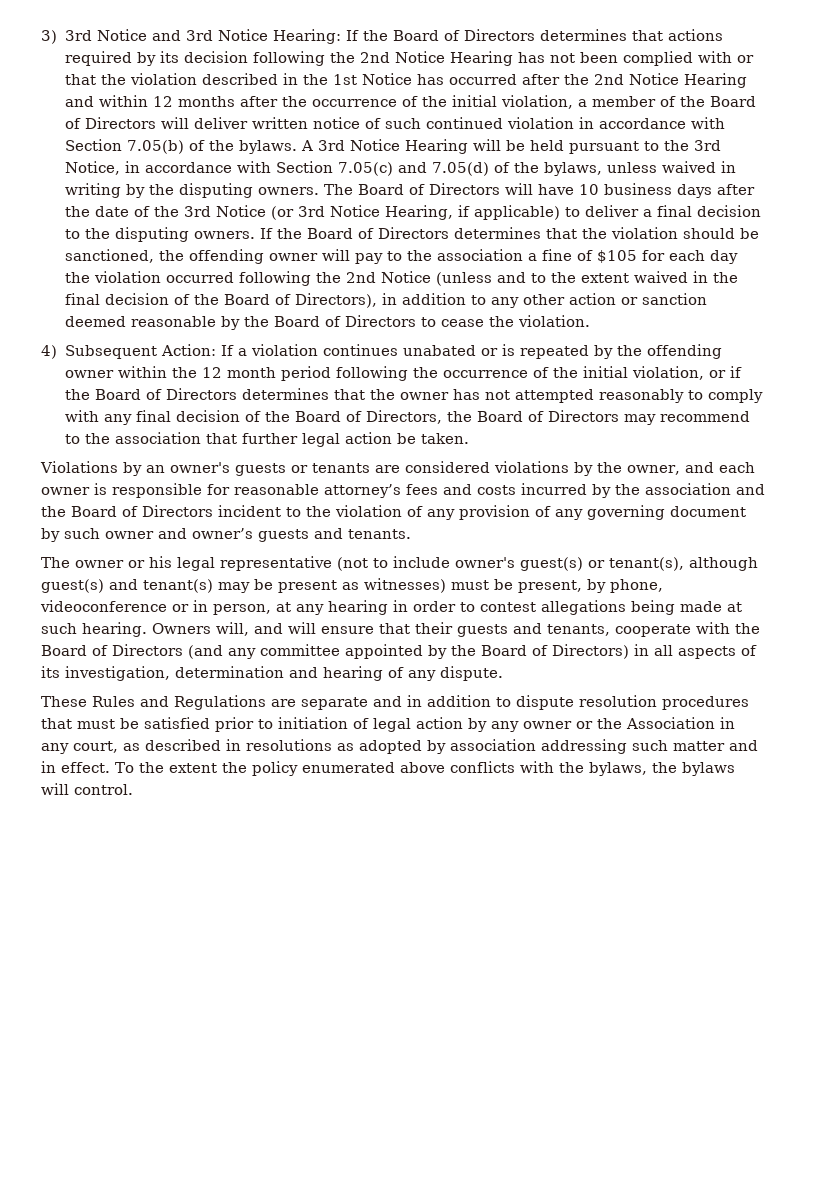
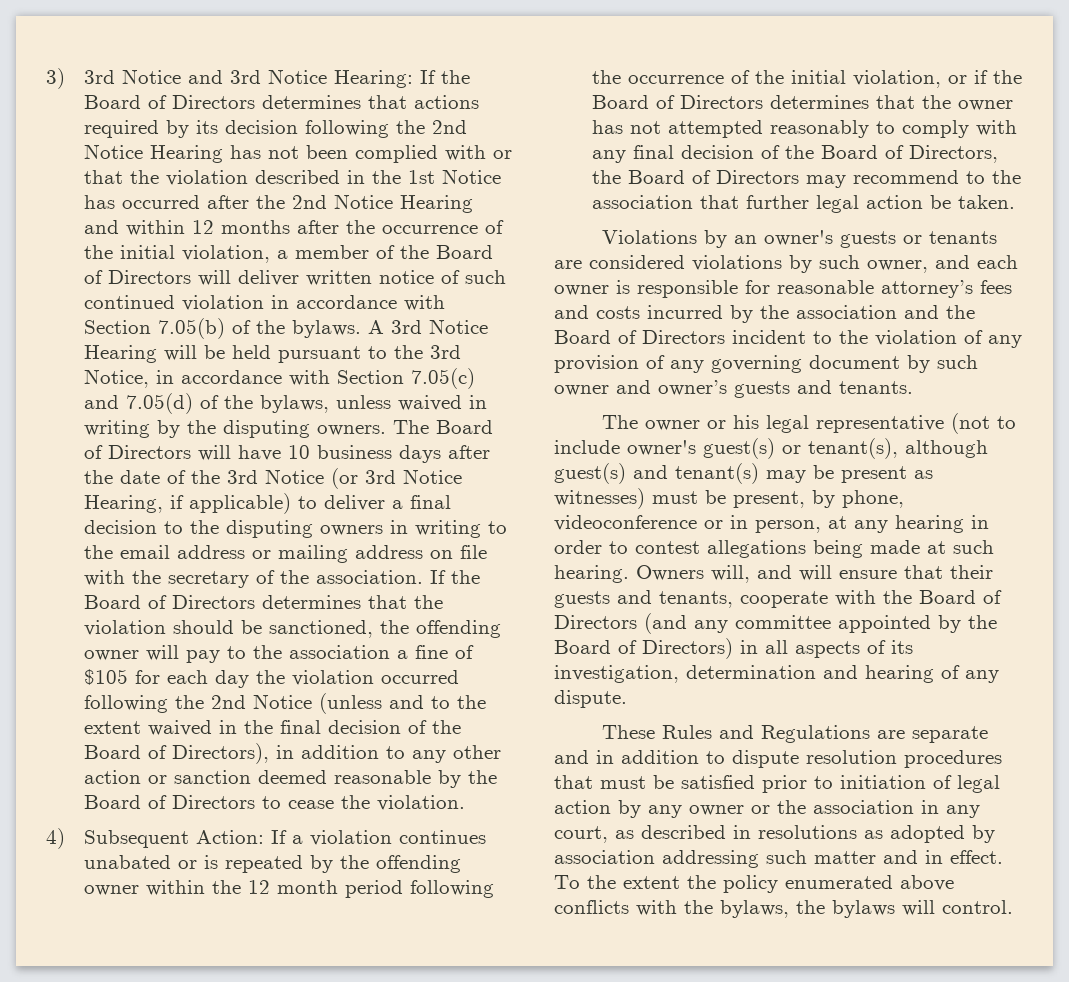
[194,231,256,239] owners. -> [320,520,508,538] [84,545,488,563] [84,570,424,588] owners in writing to the email address or mailing address on file with the secretary of the association.
[597,462,622,473] the -> [819,255,860,269] such
[626,717,715,729] Association -> [813,800,914,814] association

